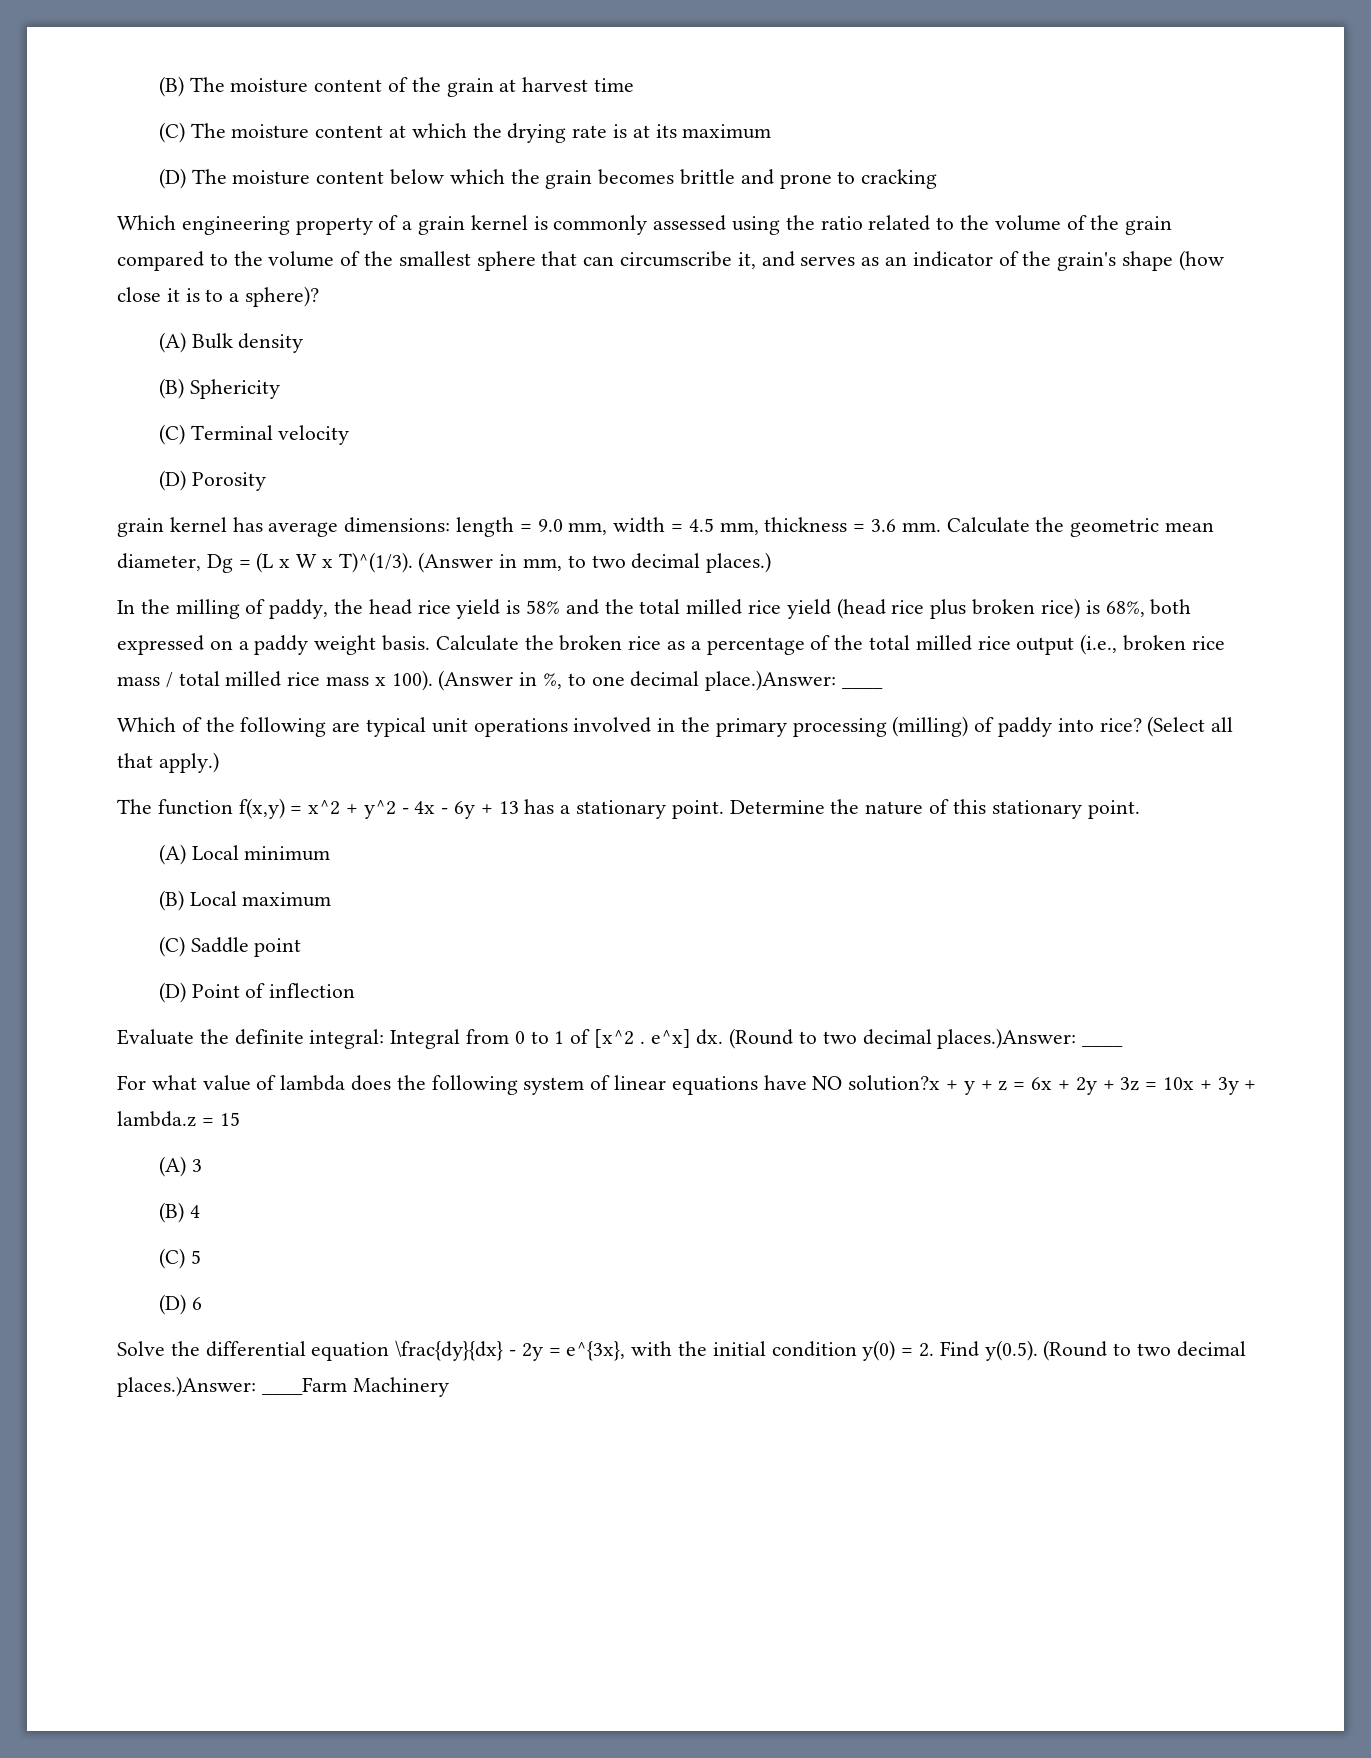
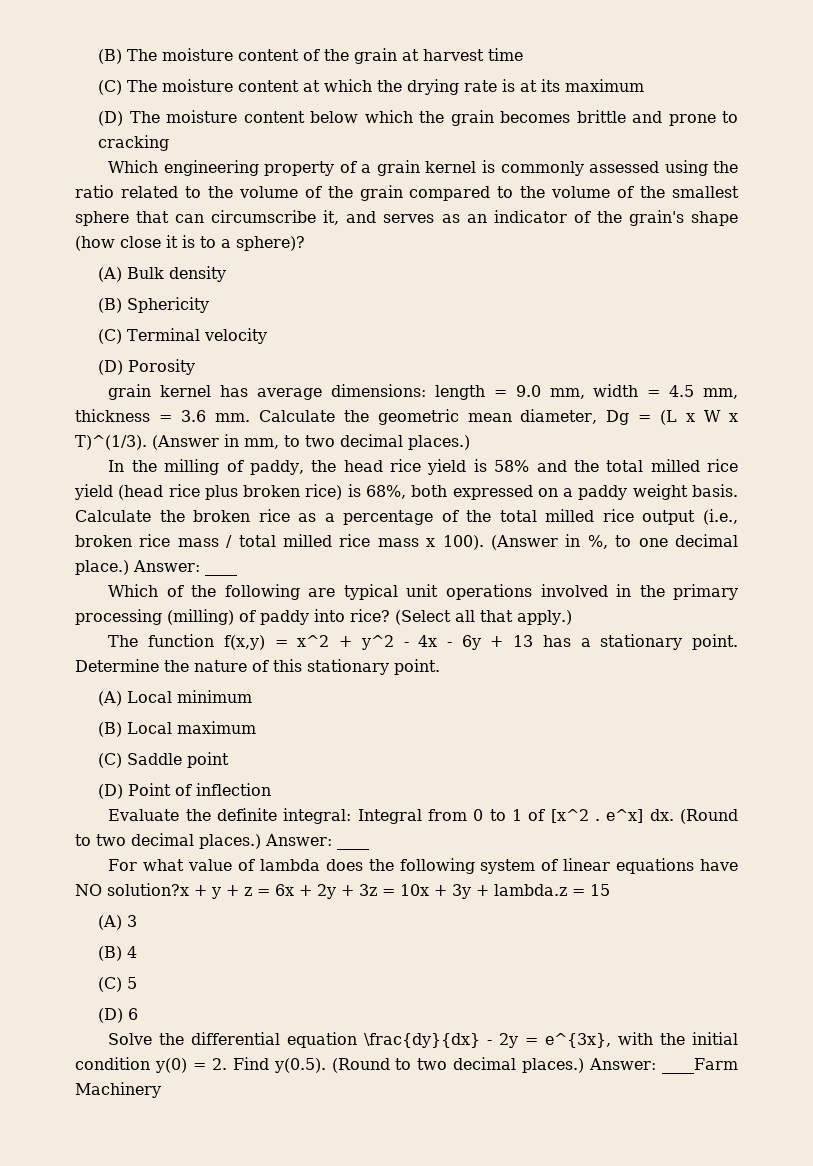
[705,670,837,691] place.)Answer: -> [75,560,200,575] place.) Answer:
[937,1028,1077,1049] places.)Answer: -> [199,834,332,849] places.) Answer:
[117,1376,256,1397] places.)Answer: -> [522,1058,657,1073] places.) Answer:

